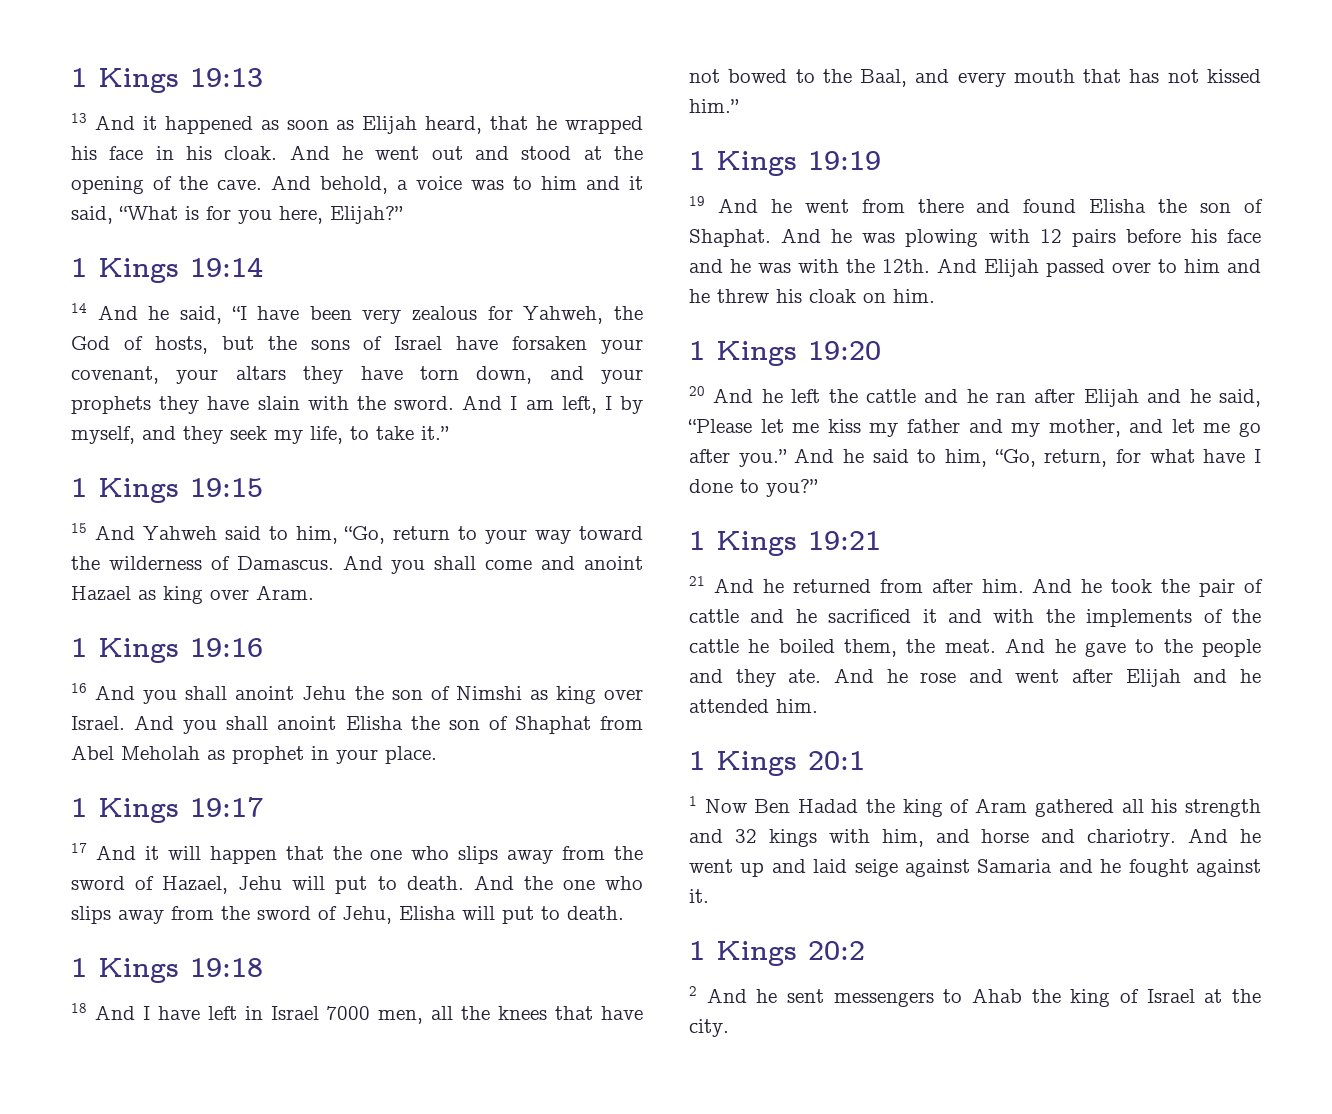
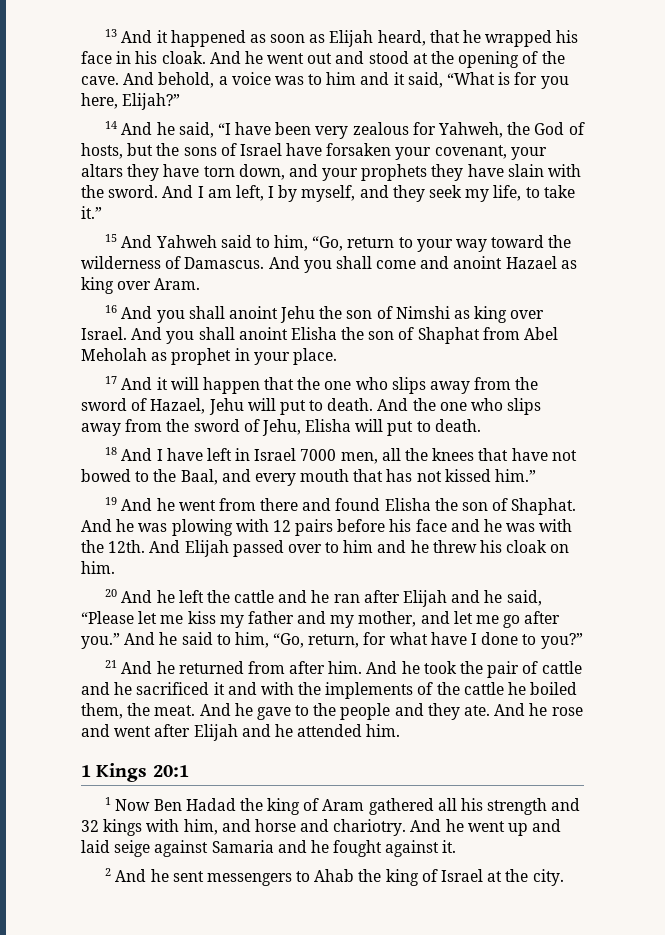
[71,68,263,93] 1 Kings 19:13 // -> (105, 33) none
[71,257,263,283] // 1 Kings 19:14 -> (181, 101) none
[71,478,263,503] // 1 Kings 19:15 -> (102, 212) none
[71,638,263,663] // 1 Kings 19:16 -> (201, 284) none
[71,797,263,823] // 1 Kings 19:17 -> (337, 356) none
[71,958,263,983] // 1 Kings 19:18 -> (481, 425) none
[689,151,881,176] // 1 Kings 19:19 -> (537, 475) none
[689,341,881,366] // 1 Kings 19:20 -> (115, 567) none
[689,531,881,556] // 1 Kings 19:21 -> (583, 641) none
[689,941,865,966] // 1 Kings 20:2 -> (457, 846) none

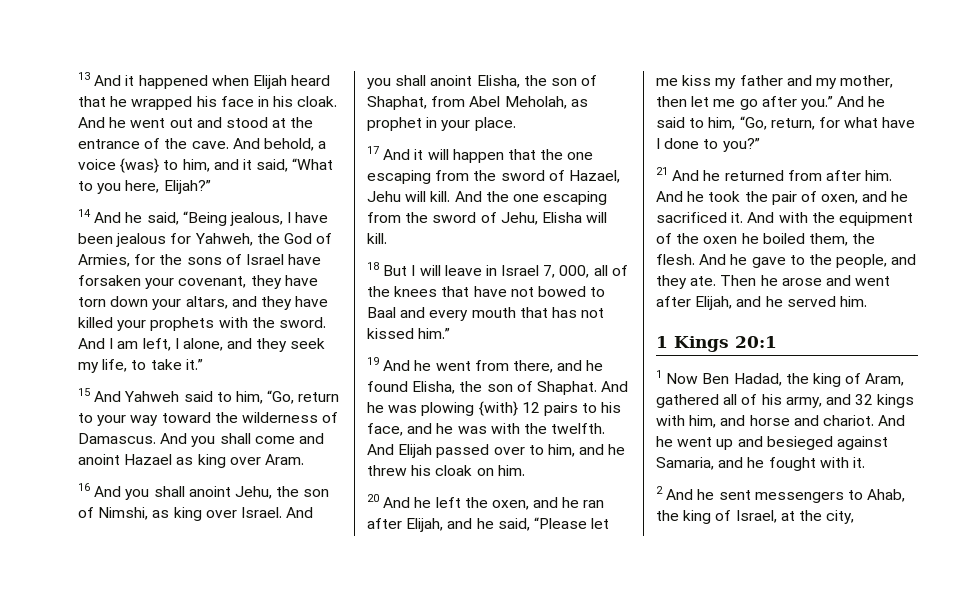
[249,30,426,47] as soon as Elijah heard, -> [211,75,331,89] when Elijah heard
[458,51,520,68] opening -> [78,139,140,149] entrance
[274,72,357,85] was to him -> [120,158,210,173] {was} to him,
[498,72,538,85] is for -> [78,181,93,191] to
[217,122,409,139] “I have been very zealous -> [182,211,329,226] [78,233,167,247] “Being jealous, I have been jealous
[81,143,154,159] hosts, but -> [78,254,156,267] Armies, for
[510,147,547,160] [81,164,123,177] your altars -> (247, 282) none
[238,164,544,181] down, and your prophets they have slain -> [110,296,329,310] [78,317,215,331] down your altars, and they have killed your prophets
[278,185,356,202] by myself, -> [182,338,223,351] alone,
[280,306,450,323] Jehu the son of Nimshi -> [234,486,330,499] [78,507,149,520] Jehu, the son of Nimshi,
[290,327,480,344] Elisha the son of Shaphat -> [476,75,598,88] [367,96,427,110] Elisha, the son of Shaphat,
[81,348,147,361] Meholah -> [504,96,567,109] Meholah,
[355,377,471,394] who slips away -> [367,170,431,184] escaping
[279,398,542,415] [81,423,121,436] put to death. And the one who slips away -> [430,191,608,205] kill. And the one escaping
[387,419,481,436] [105,447,401,464] put to death. // 18 And I have left in Israel 7000 men, all -> [367,233,387,244] [367,262,628,278] kill. // 18 But I will leave in Israel 7, 000, all of
[153,469,218,485] the Baal, -> [367,307,396,318] Baal
[260,498,431,511] there and found Elisha -> [512,360,604,373] [367,381,456,394] there, and he found Elisha,
[235,519,269,532] with -> [478,401,518,416] {with}
[337,519,447,532] before his face -> [582,402,622,413] [367,423,403,436] to his face,
[108,540,146,553] 12th. -> [551,423,606,434] twelfth.
[343,540,374,553] him -> [547,444,575,457] him,
[234,590,275,603] cattle -> [491,500,529,510] oxen,
[403,590,448,607] Elijah -> [406,518,444,532] Elijah,
[420,611,450,624] and -> [656,96,687,107] then
[541,661,582,674] cattle -> [821,194,859,204] oxen,
[213,682,504,699] it and with the implements of the cattle -> [731,212,913,226] [656,233,738,244] it. And with the equipment of the oxen
[154,705,196,716] meat. -> [656,254,695,265] flesh.
[340,703,391,720] people -> [836,254,888,268] people,
[494,703,583,716] And he rose -> [720,275,822,286] Then he arose
[193,724,363,741] Elijah and he attended -> [695,296,836,310] Elijah, and he served
[185,798,365,815] Hadad the king of Aram -> [733,373,905,387] Hadad, the king of Aram,
[461,798,548,815] his strength -> [741,394,822,408] of his army,
[333,819,407,836] chariotry. -> [822,415,874,426] chariot.
[81,840,274,857] laid seige against Samaria -> [766,436,888,450] [656,457,714,470] besieged against Samaria,
[385,840,440,857] against -> [819,457,849,468] with
[314,869,564,886] Ahab the king of Israel at the city. -> [867,489,906,502] [656,510,855,524] Ahab, the king of Israel, at the city,

